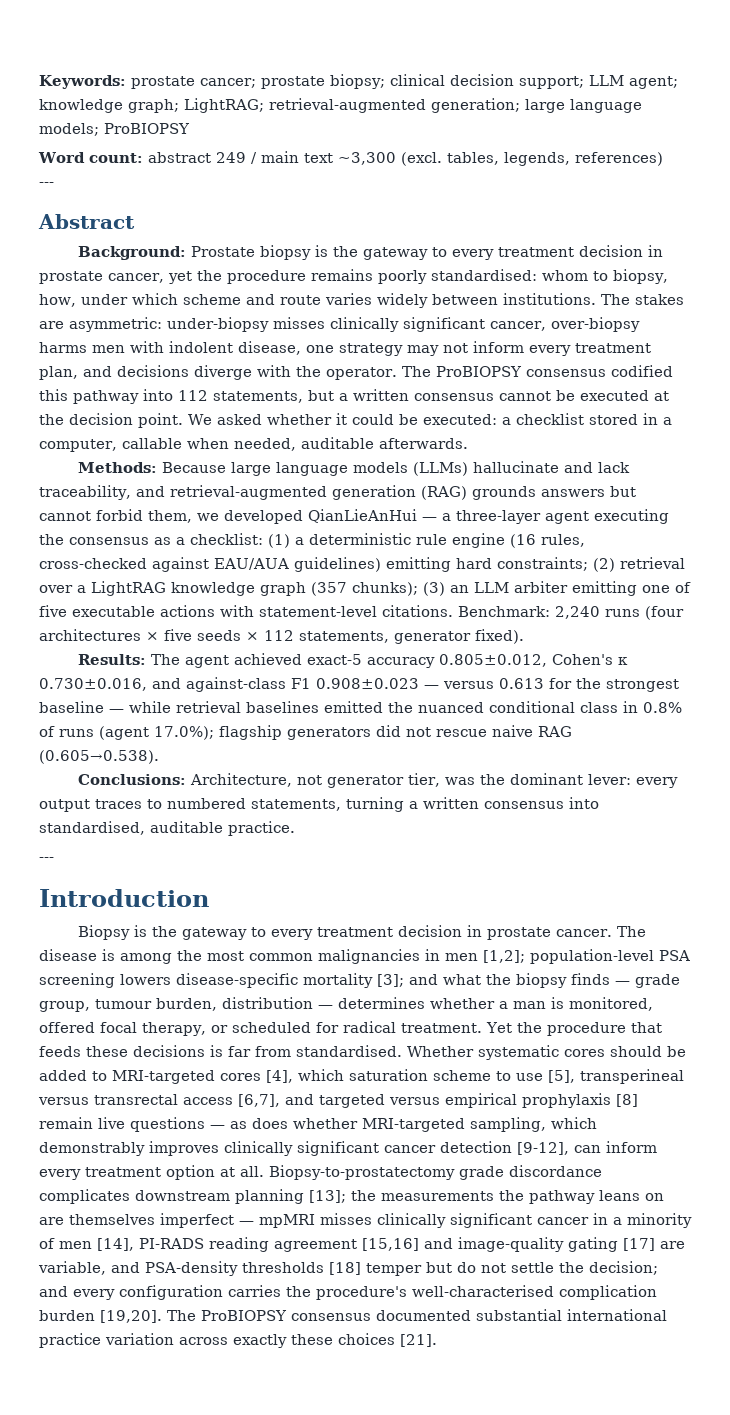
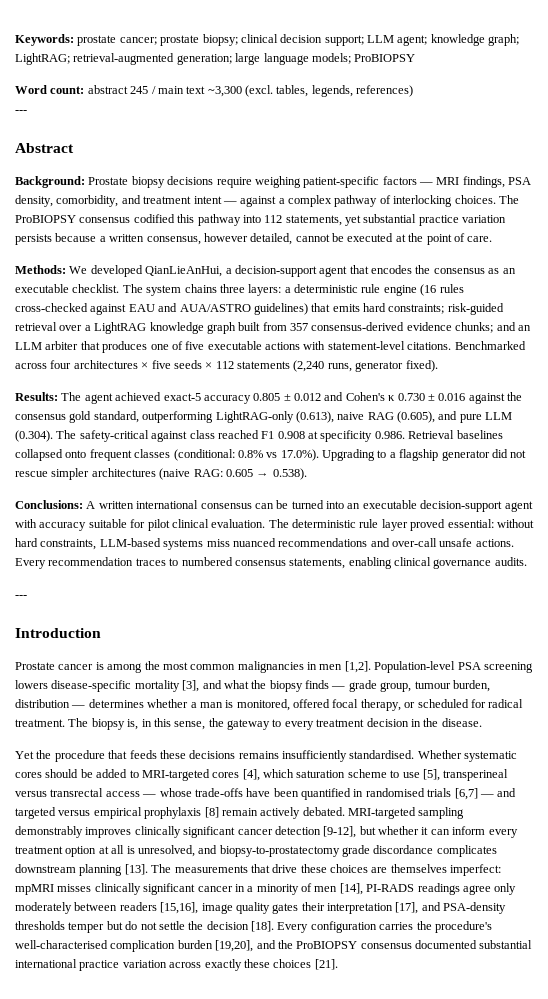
[215,152,246,163] 249 -> [130,86,149,94] 245
[314,245,663,260] [39,269,668,284] [39,293,684,308] [39,317,640,332] [39,341,651,356] [39,365,397,380] is the gateway to every treatment decision in prostate cancer, yet the procedure remains poorly standardised: whom to biopsy, how, under which scheme and route varies widely between institutions. The stakes are asymmetric: under-biopsy misses clinically significant cancer, over-biopsy harms men with indolent disease, one strategy may not inform every treatment plan, and decisions diverge with the operator. -> [167,176,532,188] [15,195,496,207] decisions require weighing patient-specific factors — MRI findings, PSA density, comorbidity, and treatment intent — against a complex pathway of interlocking choices.
[308,389,494,401] but a written consensus -> [345,214,507,226] [15,233,293,245] yet substantial practice variation persists because a written consensus, however detailed,
[69,413,672,428] [39,437,468,452] [77,461,630,476] [39,485,636,500] [39,509,669,524] [39,533,290,548] decision point. We asked whether it could be executed: a checklist stored in a computer, callable when needed, auditable afterwards. // Methods: Because large language models (LLMs) hallucinate and lack traceability, and retrieval-augmented generation (RAG) grounds answers but cannot forbid them, we developed QianLieAnHui — a three-layer agent executing the consensus as a checklist: (1) -> [426,233,493,245] [15,265,516,277] [15,284,282,296] point of care. // Methods: We developed QianLieAnHui, a decision-support agent that encodes the consensus as an executable checklist. The system chains three layers:
[541,534,585,547] rules, -> [439,284,464,293] rules
[214,557,451,572] EAU/AUA guidelines) emitting -> [128,303,360,315] EAU and AUA/ASTRO guidelines) that emits
[593,558,615,572] (2) -> [447,303,504,315] risk-guided
[311,582,445,596] (357 chunks); (3) -> [238,322,516,333] built from 357 consensus-derived evidence chunks; and
[572,581,637,596] emitting -> [80,341,148,353] that produces
[458,606,684,620] Benchmark: 2,240 runs (four -> [454,341,526,350] [15,360,72,369] Benchmarked across four
[299,631,389,643] statements, -> [237,360,352,372] statements (2,240 runs,
[438,654,628,667] [39,677,679,692] [39,701,682,713] [39,725,572,740] [39,750,159,764] [77,773,678,788] [39,797,599,812] [39,821,295,836] [39,857,54,862] [39,889,209,907] [77,925,646,940] [39,949,97,961] 0.805±0.012, Cohen's κ 0.730±0.016, and against-class F1 0.908±0.023 — versus 0.613 for the strongest baseline — while retrieval baselines emitted the nuanced conditional class in 0.8% of runs (agent 17.0%); flagship generators did not rescue naive RAG (0.605→0.538). // Conclusions: Architecture, not generator tier, was the dominant lever: every output traces to numbered statements, turning a written consensus into standardised, auditable practice. // --- // Introduction // Biopsy is the gateway to every treatment decision in prostate cancer. The disease -> [253,392,522,404] [15,411,513,423] [15,430,503,442] [15,449,527,461] [15,468,307,480] [15,500,533,512] [15,519,534,531] [15,538,514,550] [15,557,527,569] [15,595,27,598] [15,628,101,638] [15,662,94,670] 0.805 ± 0.012 and Cohen's κ 0.730 ± 0.016 against the consensus gold standard, outperforming LightRAG-only (0.613), naive RAG (0.605), and pure LLM (0.304). The safety-critical against class reached F1 0.908 at specificity 0.986. Retrieval baselines collapsed onto frequent classes (conditional: 0.8% vs 17.0%). Upgrading to a flagship generator did not rescue simpler architectures (naive RAG: 0.605 → 0.538). // Conclusions: A written international consensus can be turned into an executable decision-support agent with accuracy suitable for pilot clinical evaluation. The deterministic rule layer proved essential: without hard constraints, LLM-based systems miss nuanced recommendations and over-call unsafe actions. Every recommendation traces to numbered consensus statements, enabling clinical governance audits. // --- // Introduction // Prostate cancer
[483,949,654,964] [1,2]; population-level -> [344,661,456,673] [1,2]. Population-level
[377,974,404,987] [3]; -> [182,680,200,692] [3],
(482, 1028) none -> [68,718,482,730] The biopsy is, in this sense, the gateway to every treatment decision in the disease. //
[210,1045,291,1057] is far from -> [238,750,347,762] remains insufficiently
[238,1094,280,1107] [6,7], -> [142,788,494,800] — whose trade-offs have been quantified in randomised trials [6,7] —
[98,1117,597,1132] live questions — as does whether MRI-targeted sampling, which -> [260,807,465,819] actively debated. MRI-targeted sampling
(569, 1148) none -> [359,826,429,835] but whether it
[240,1165,455,1180] all. Biopsy-to-prostatectomy -> [111,845,340,857] all is unresolved, and biopsy-to-prostatectomy
[309,1190,664,1204] [39,1213,254,1228] [13]; the measurements the pathway leans on are themselves imperfect — -> [124,864,502,876] [13]. The measurements that drive these choices are themselves imperfect:
[209,1237,685,1252] [38,1261,106,1275] reading agreement [15,16] and image-quality gating [17] are variable, -> [417,883,517,895] [15,902,419,914] readings agree only moderately between readers [15,16], image quality gates their interpretation [17],
[329,1262,361,1275] [18] -> (65, 925) none
[589,1261,658,1275] [39,1286,115,1300] decision; and every -> [206,921,309,933] decision [18]. Every
[100,1310,196,1323] [19,20]. The -> [215,940,293,952] [19,20], and the

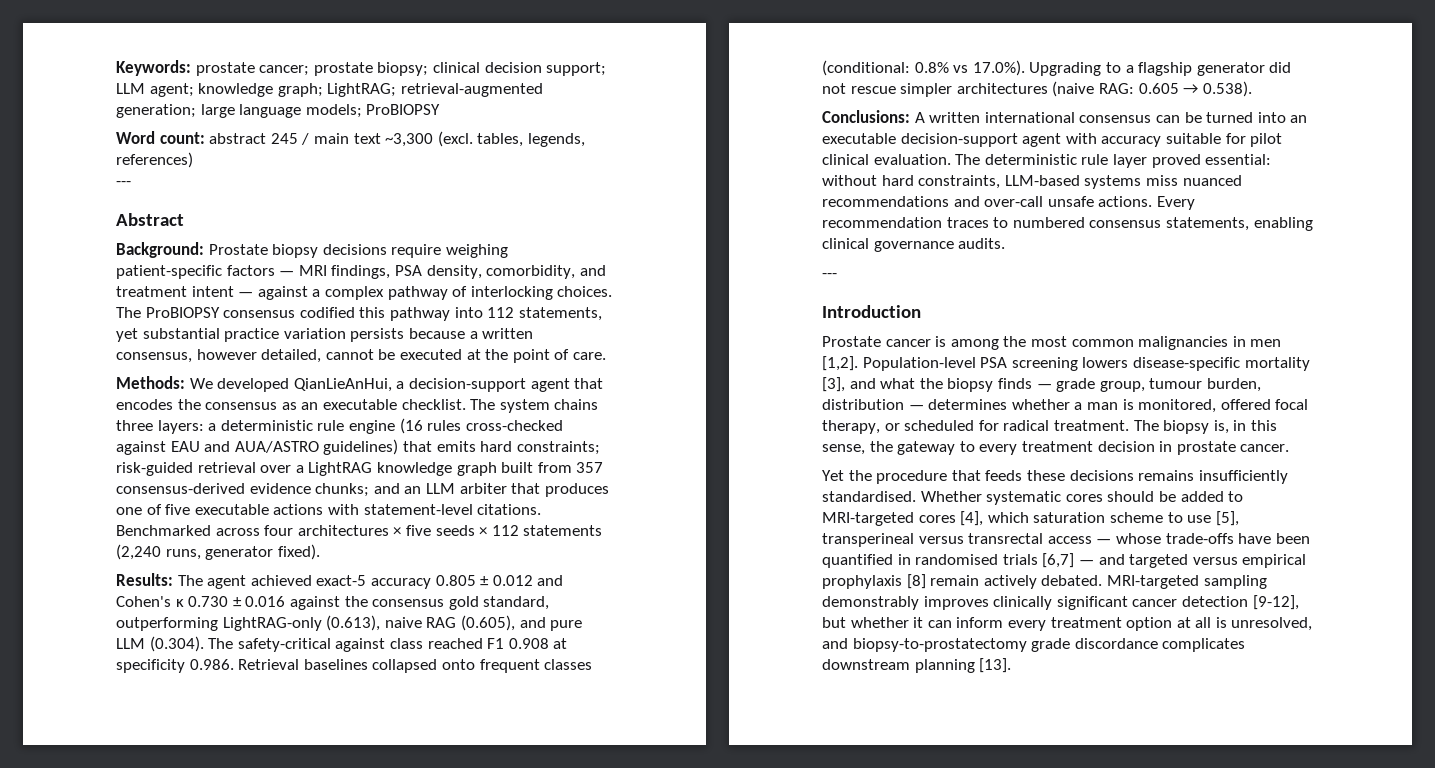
[423,718,482,727] the disease. -> [1176,441,1290,455] prostate cancer.
[151,864,502,876] [15,883,517,895] [15,902,507,914] [15,921,492,933] [15,940,533,952] [15,959,338,971] The measurements that drive these choices are themselves imperfect: mpMRI misses clinically significant cancer in a minority of men [14], PI-RADS readings agree only moderately between readers [15,16], image quality gates their interpretation [17], and PSA-density thresholds temper but do not settle the decision [18]. Every configuration carries the procedure's well-characterised complication burden [19,20], and the ProBIOPSY consensus documented substantial international practice variation across exactly these choices [21]. -> (1012, 665) none

